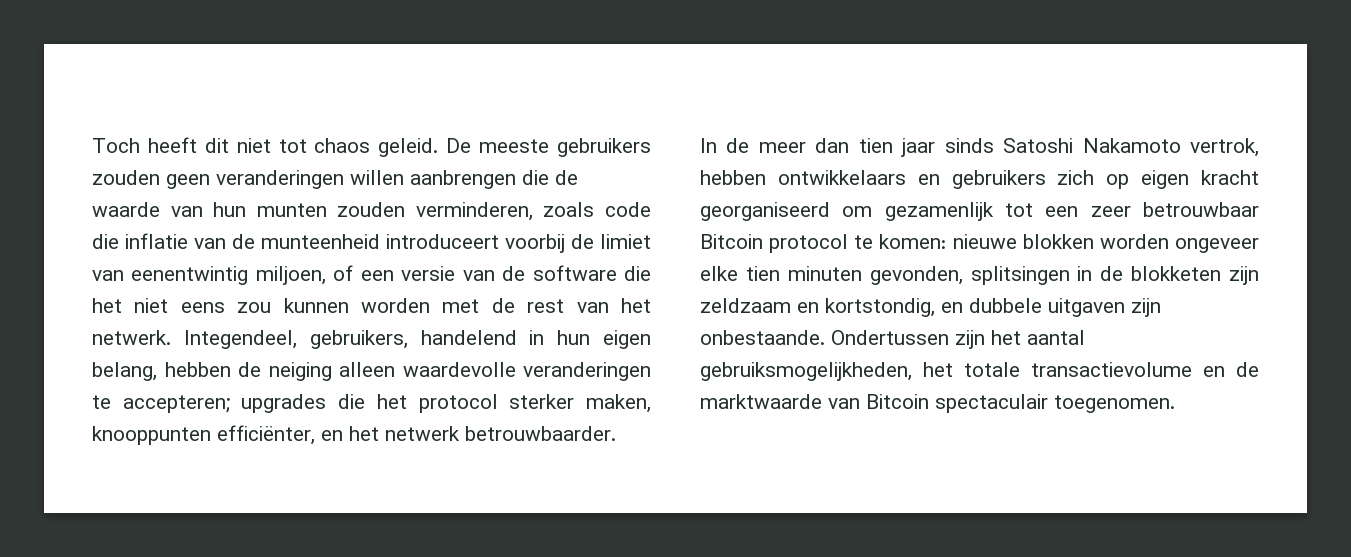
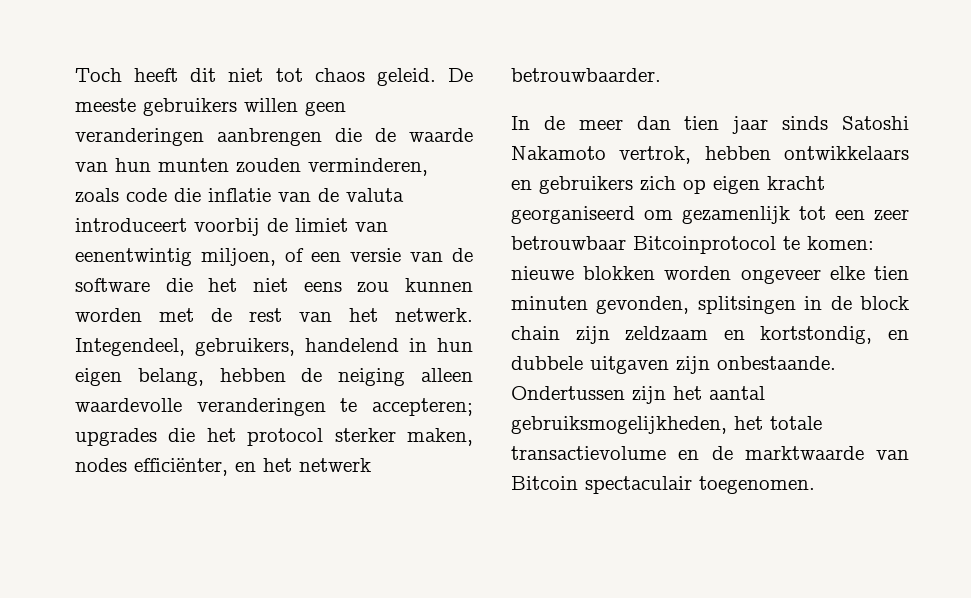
[92,170,160,185] zouden -> [244,98,298,112] willen
[350,170,404,185] willen -> (204, 137) none
[261,234,380,249] munteenheid -> [346,188,404,202] valuta
[92,426,211,445] knooppunten -> [75,458,127,472] nodes
[700,234,849,253] Bitcoin protocol -> [633,236,776,254] Bitcoinprotocol
[1131,266,1222,281] blokketen -> [860,296,909,310] [511,326,560,340] block chain

